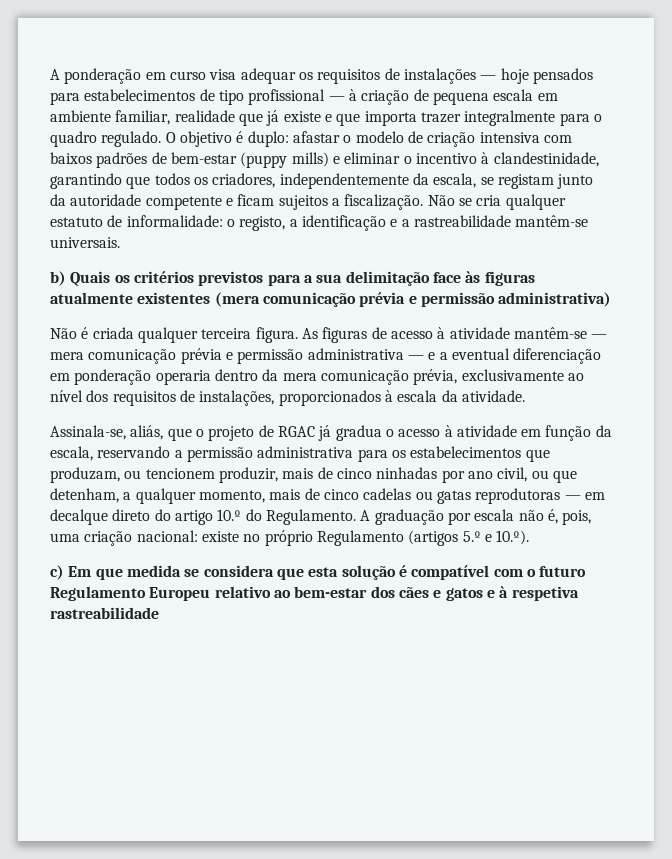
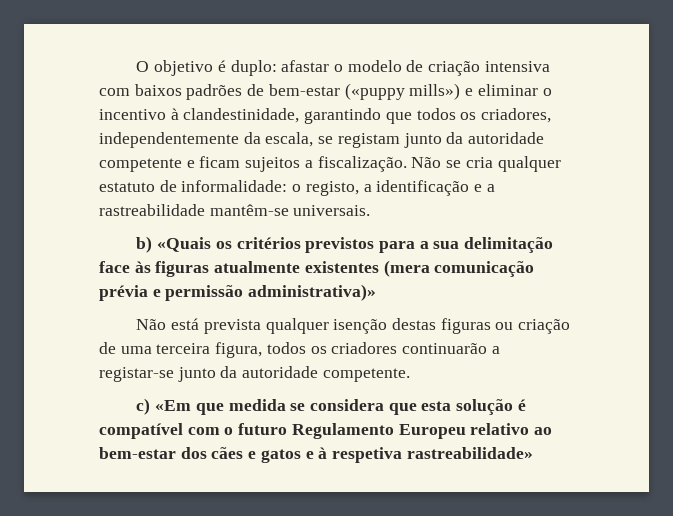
[50,68,593,84] [50,89,558,105] [50,110,602,126] [50,131,162,147] A ponderação em curso visa adequar os requisitos de instalações — hoje pensados para estabelecimentos de tipo profissional — à criação de pequena escala em ambiente familiar, realidade que já existe e que importa trazer integralmente para o quadro regulado. -> (136, 66) none
[240,152,329,168] (puppy mills) -> [344,83,461,100] («puppy mills»)
[70,271,111,286] Quais -> [157,237,212,252] «Quais
[498,292,612,307] [50,327,608,343] [50,348,602,364] [50,369,584,385] [50,390,525,406] [50,425,612,441] [50,446,550,462] [50,467,577,483] [50,488,605,504] [50,509,592,525] [50,530,530,546] administrativa) // Não é criada qualquer terceira figura. As figuras de acesso à atividade mantêm-se — mera comunicação prévia e permissão administrativa — e a eventual diferenciação em ponderação operaria dentro da mera comunicação prévia, exclusivamente ao nível dos requisitos de instalações, proporcionados à escala da atividade. // Assinala-se, aliás, que o projeto de RGAC já gradua o acesso à atividade em função da escala, reservando a permissão administrativa para os estabelecimentos que produzam, ou tencionem produzir, mais de cinco ninhadas por ano civil, ou que detenham, a qualquer momento, mais de cinco cadelas ou gatas reprodutoras — em decalque direto do artigo 10.º do Regulamento. A graduação por escala não é, pois, uma criação nacional: existe no próprio Regulamento (artigos 5.º e 10.º). -> [248,284,377,301] [136,318,571,334] [99,342,500,358] [99,366,410,382] administrativa)» // Não está prevista qualquer isenção destas figuras ou criação de uma terceira figura, todos os criadores continuarão a registar-se junto da autoridade competente.
[68,566,92,577] Em -> [155,400,192,411] «Em
[50,607,159,619] rastreabilidade -> [406,447,533,459] rastreabilidade»

